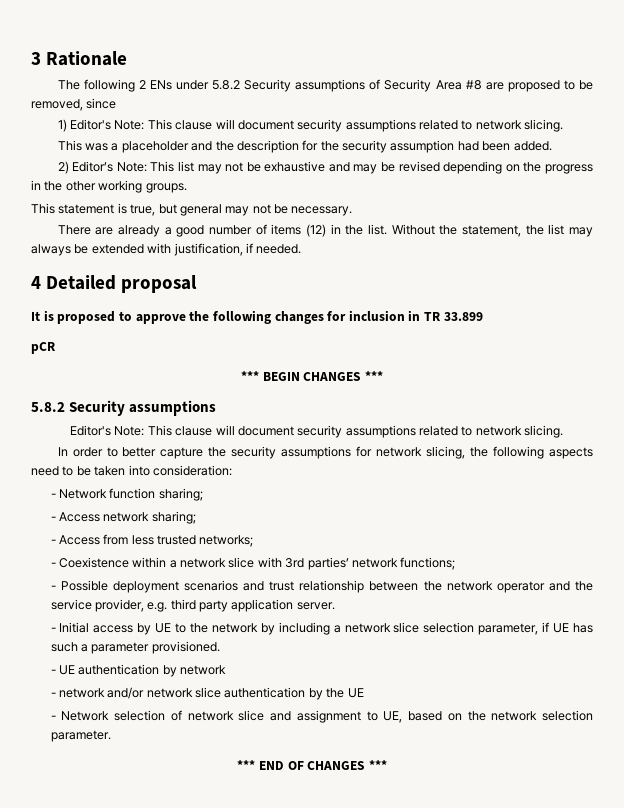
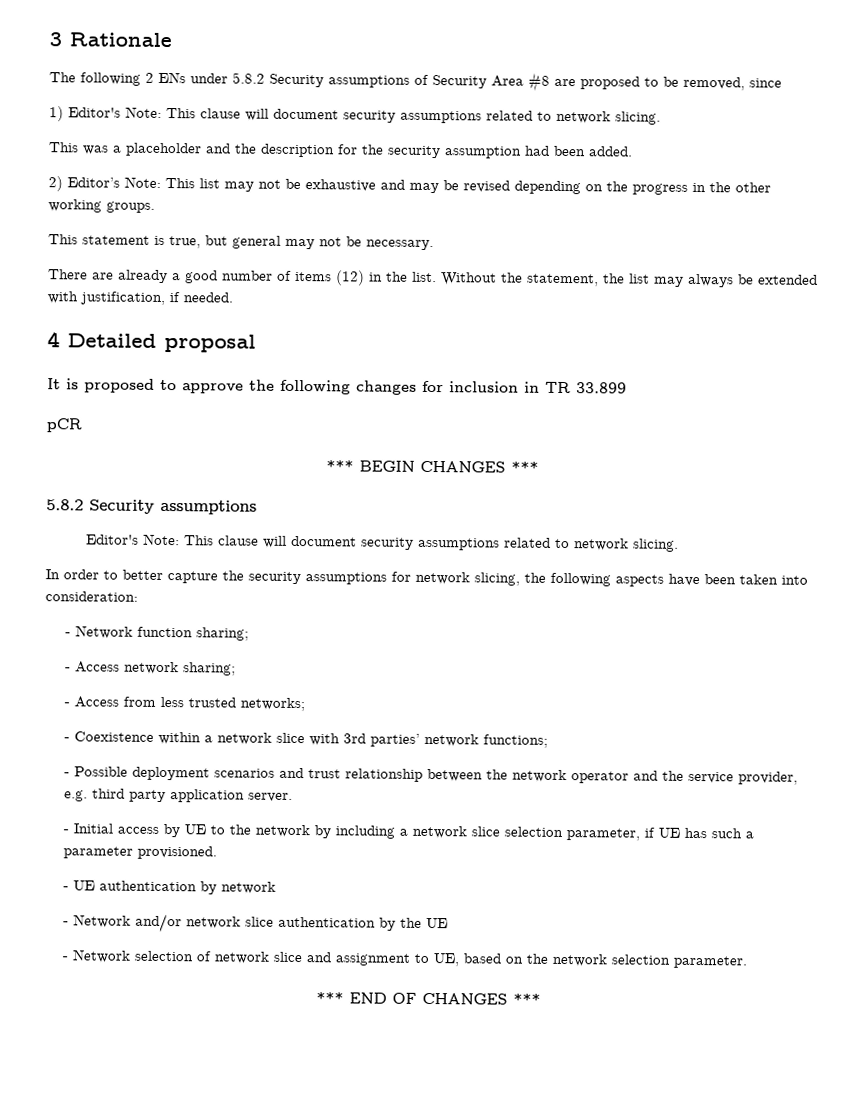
[31,466,91,476] need to be -> [668,573,736,587] have been
[58,688,105,698] network -> [73,914,132,928] Network

